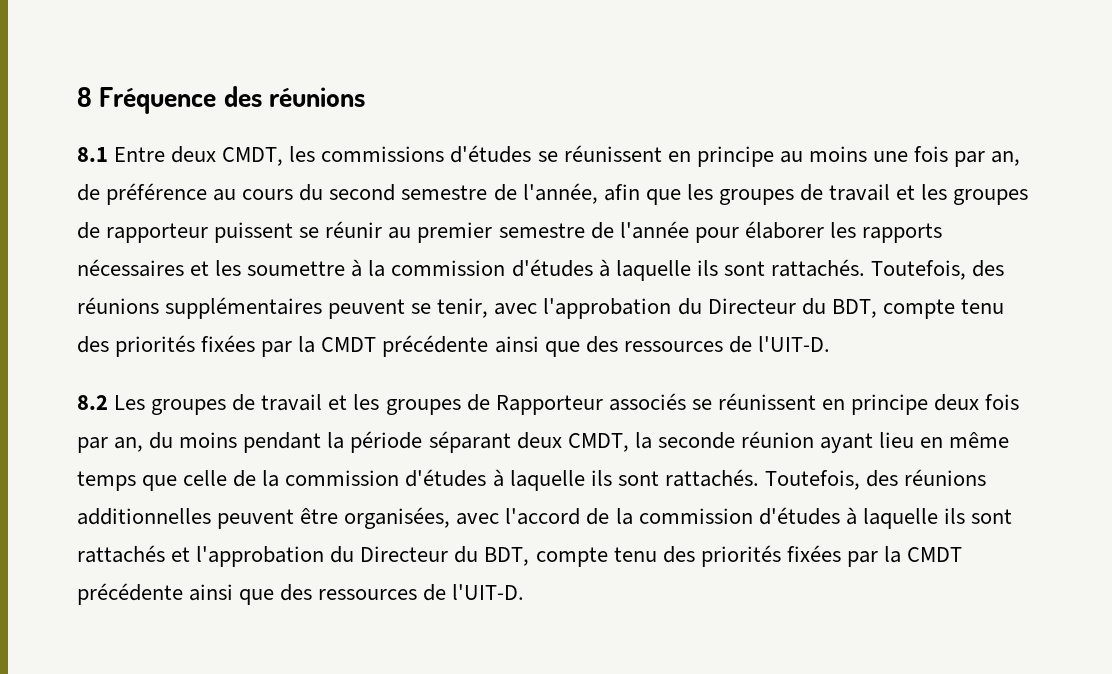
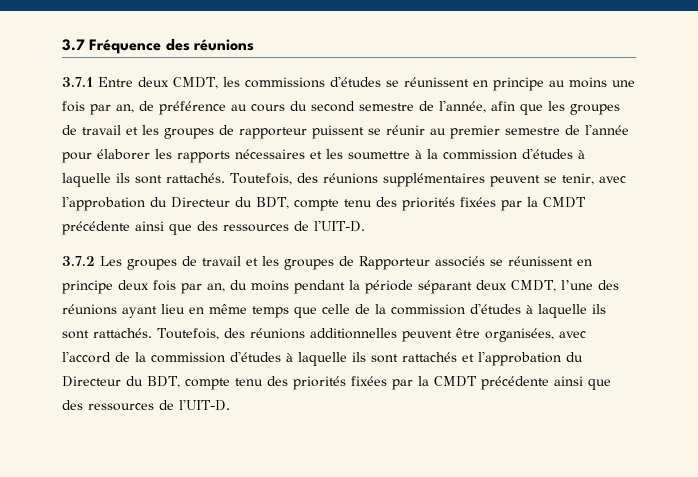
[77,87,92,107] 8 -> [62,39,85,51] 3.7
[77,147,108,162] 8.1 -> [62,77,93,87] 3.7.1
[77,395,108,410] 8.2 -> [62,256,95,266] 3.7.2
[634,431,814,449] la seconde réunion -> [560,280,619,290] [62,304,117,315] l’une des réunions

